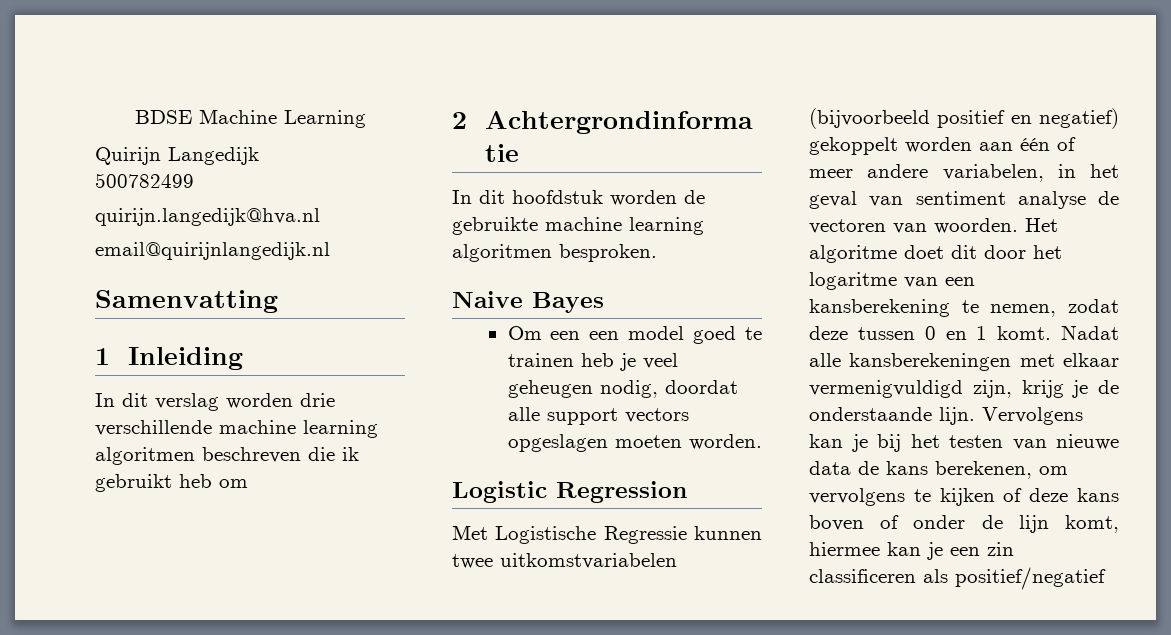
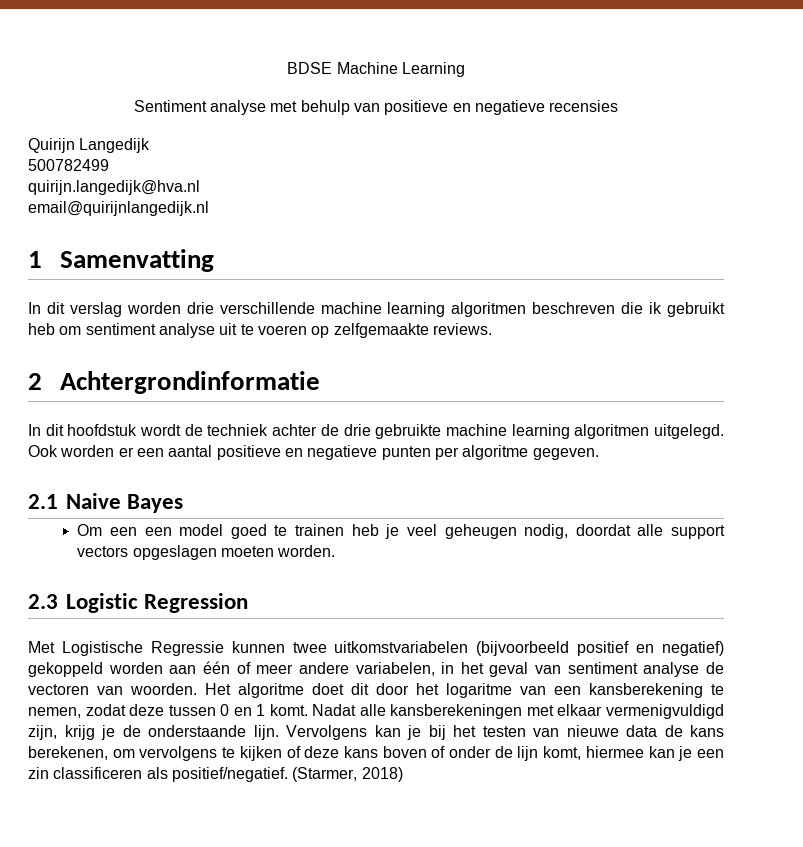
(366, 119) none -> [133,100,619,115] // Sentiment analyse met behulp van positieve en negatieve recensies
(330, 251) none -> [28,251,42,268] 1
[95,347,243,370] // 1 Inleiding -> (214, 260) none
(248, 483) none -> [85,323,492,338] sentiment analyse uit te voeren op zelfgemaakte reviews.
[610,190,705,206] [452,217,704,235] [452,244,657,262] worden de gebruikte machine learning algoritmen besproken. // -> [140,424,724,439] [28,445,599,460] [28,494,58,509] wordt de techniek achter de drie gebruikte machine learning algoritmen uitgelegd. Ook worden er een aantal positieve en negatieve punten per algoritme gegeven. // 2.1
(762, 442) none -> [28,594,58,609] 2.3
[809,137,898,155] gekoppelt -> [28,662,103,677] gekoppeld
[955,567,1106,590] positief/negatief -> [171,767,403,782] positief/negatief. (Starmer, 2018)

